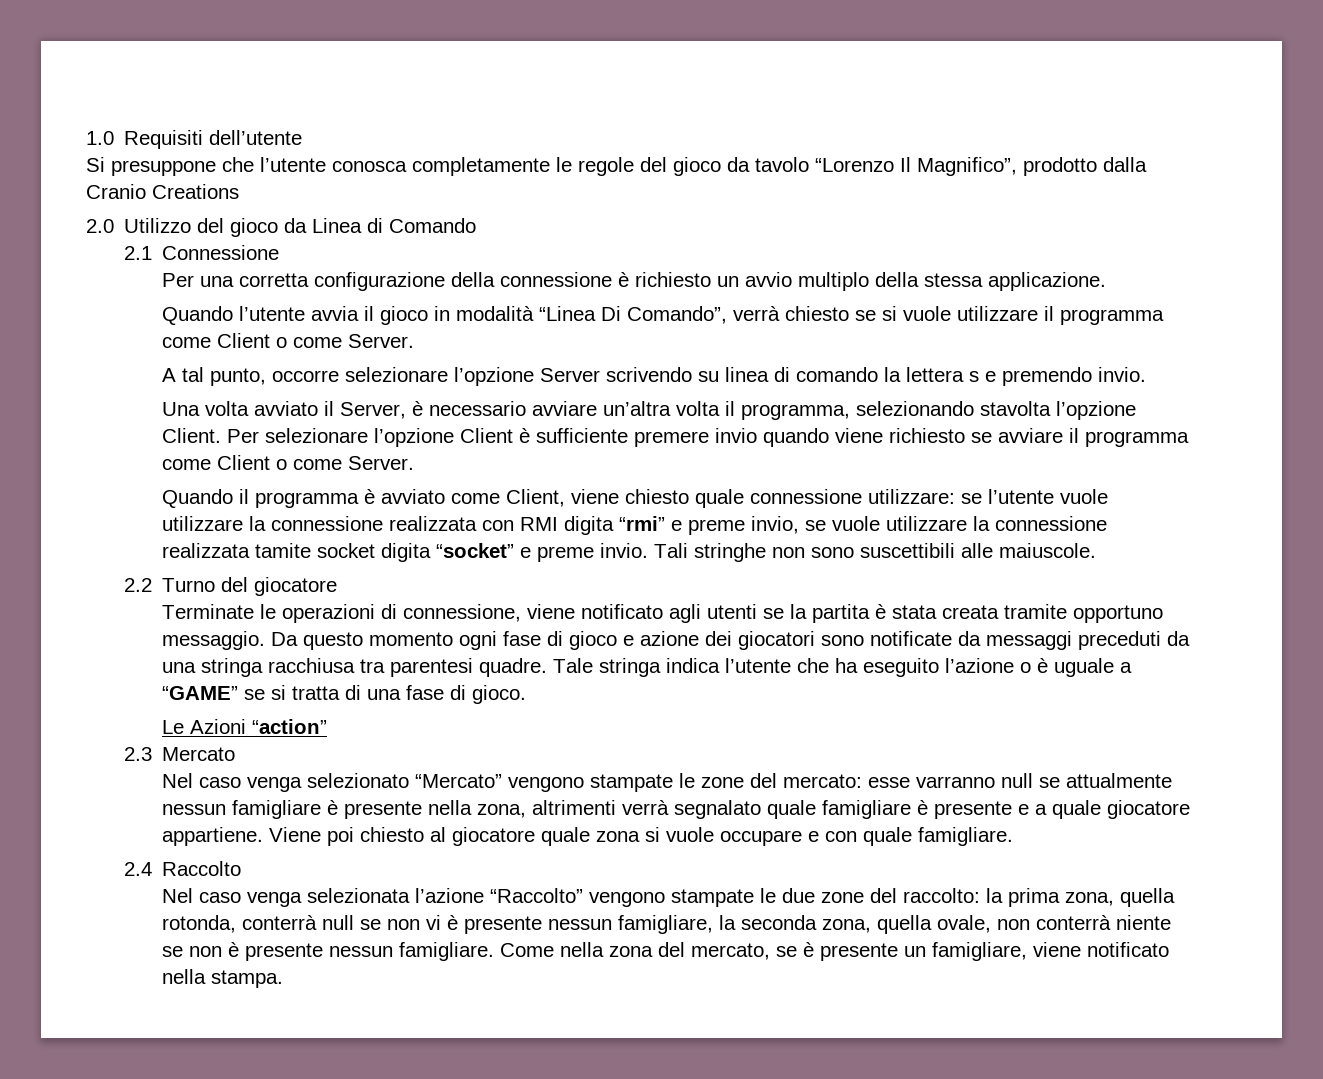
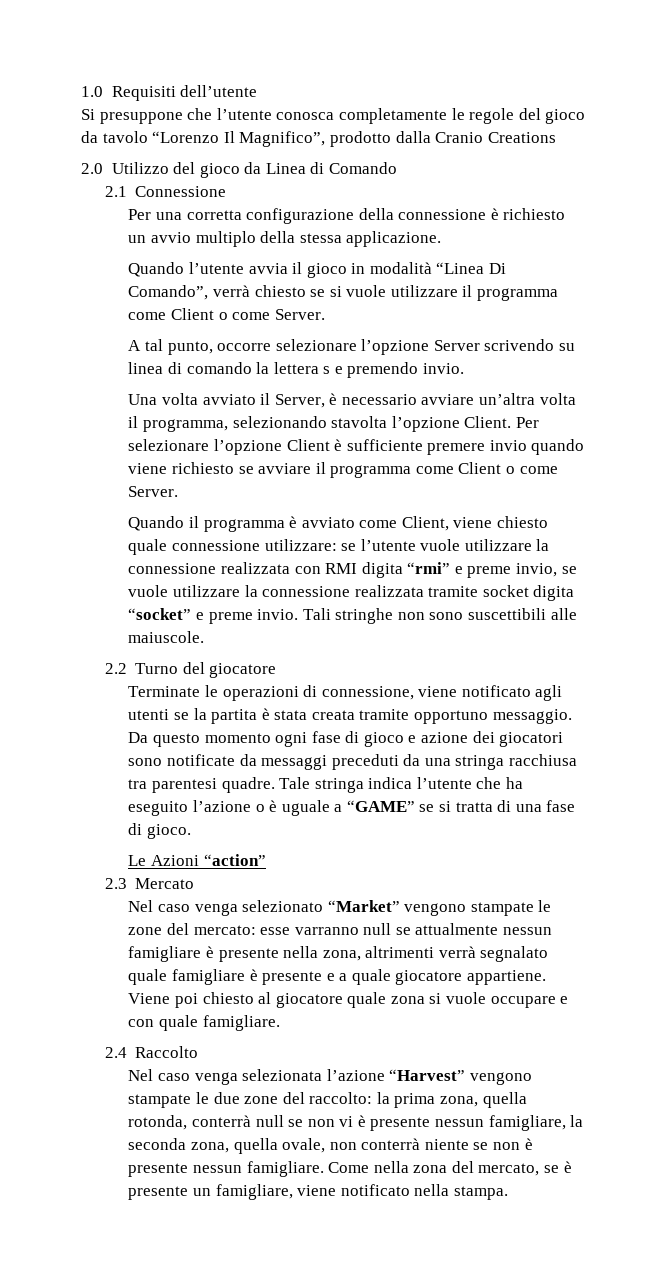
[254,543,311,558] tamite -> [428,586,479,597] tramite
[414,774,502,788] “Mercato” -> [327,900,400,912] “Market”
[489,888,583,903] “Raccolto” -> [389,1069,466,1081] “Harvest”

